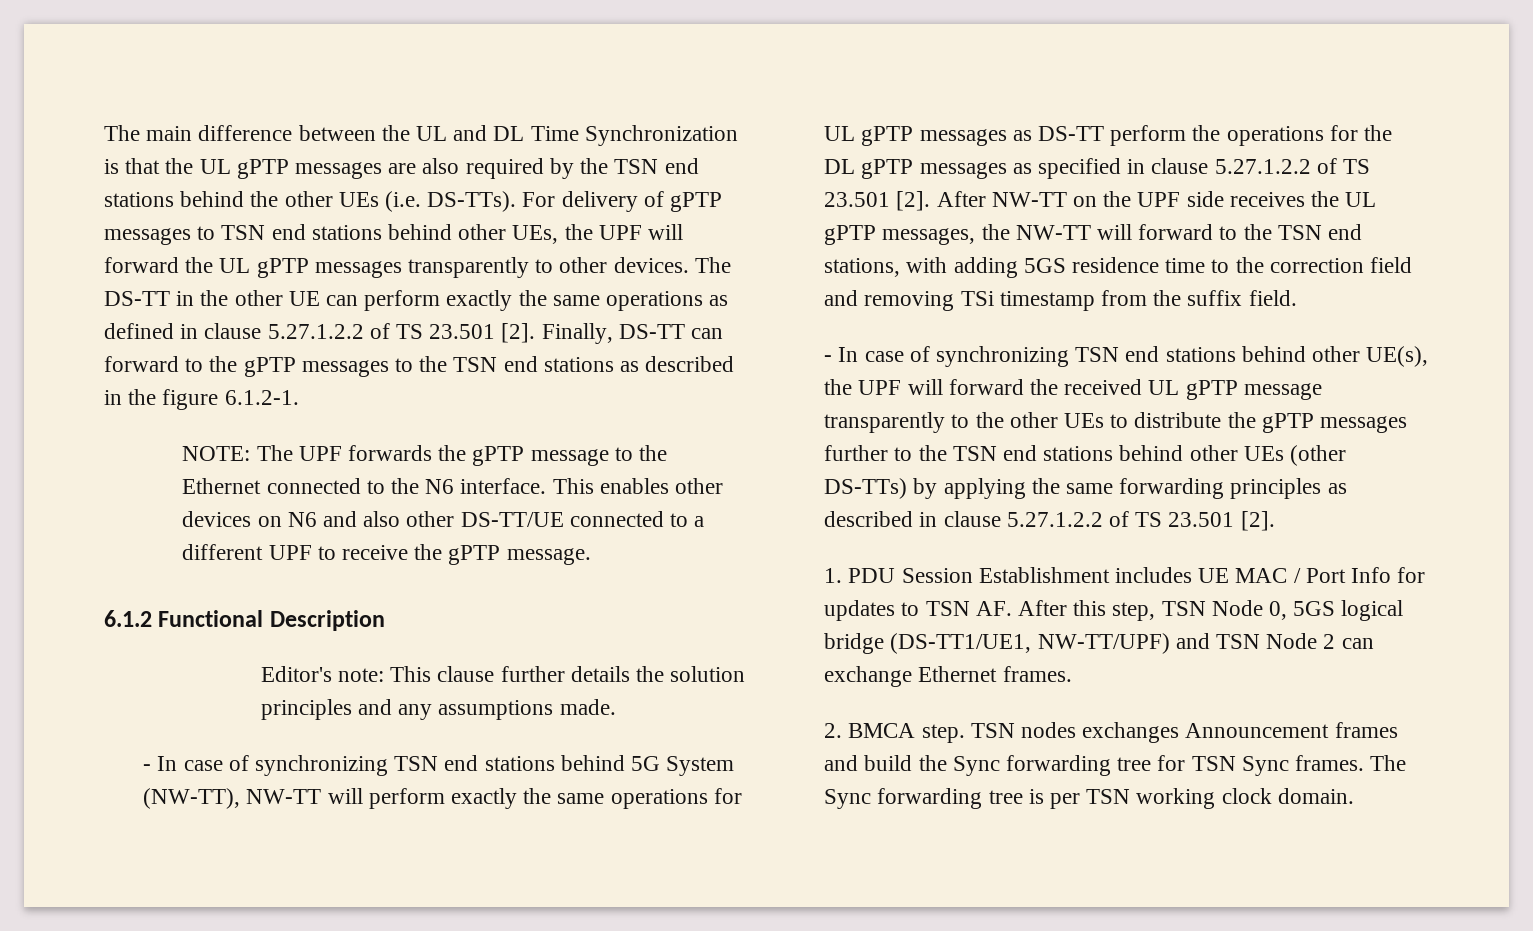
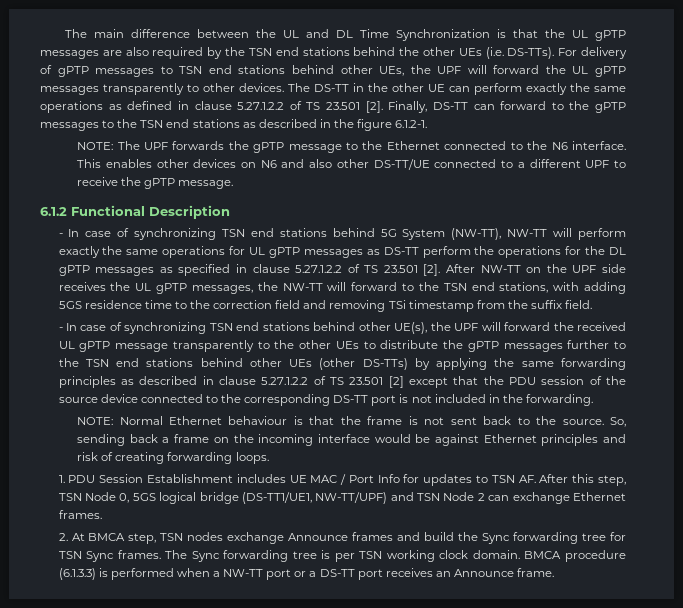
[260,666,746,682] [260,699,616,720] // Editor's note: This clause further details the solution principles and any assumptions made. -> (230, 212) none
[1240,511,1275,531] [2]. -> [388,376,626,388] [58,394,593,406] [77,416,626,427] [77,434,626,446] [77,452,269,464] [2] except that the PDU session of the source device connected to the corresponding DS-TT port is not included in the forwarding. // NOTE: Normal Ethernet behaviour is that the frame is not sent back to the source. So, sending back a frame on the incoming interface would be against Ethernet principles and risk of creating forwarding loops.
[848,722,1330,743] BMCA step. TSN nodes exchanges Announcement -> [71,532,349,544] At BMCA step, TSN nodes exchange Announce
(1354, 796) none -> [524,550,626,562] [58,568,555,580] BMCA procedure (6.1.3.3) is performed when a NW-TT port or a DS-TT port receives an Announce frame.

